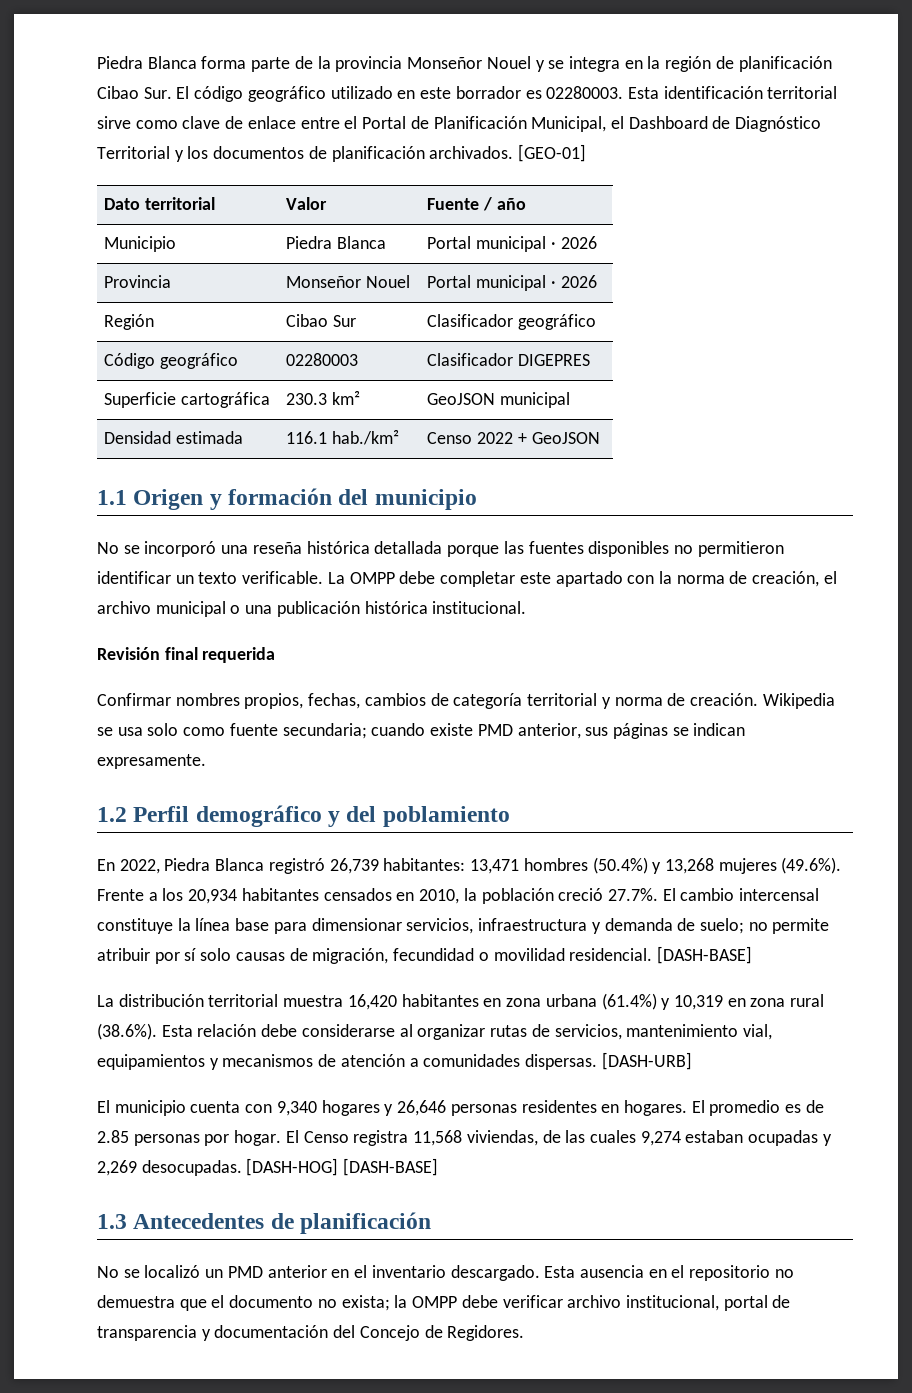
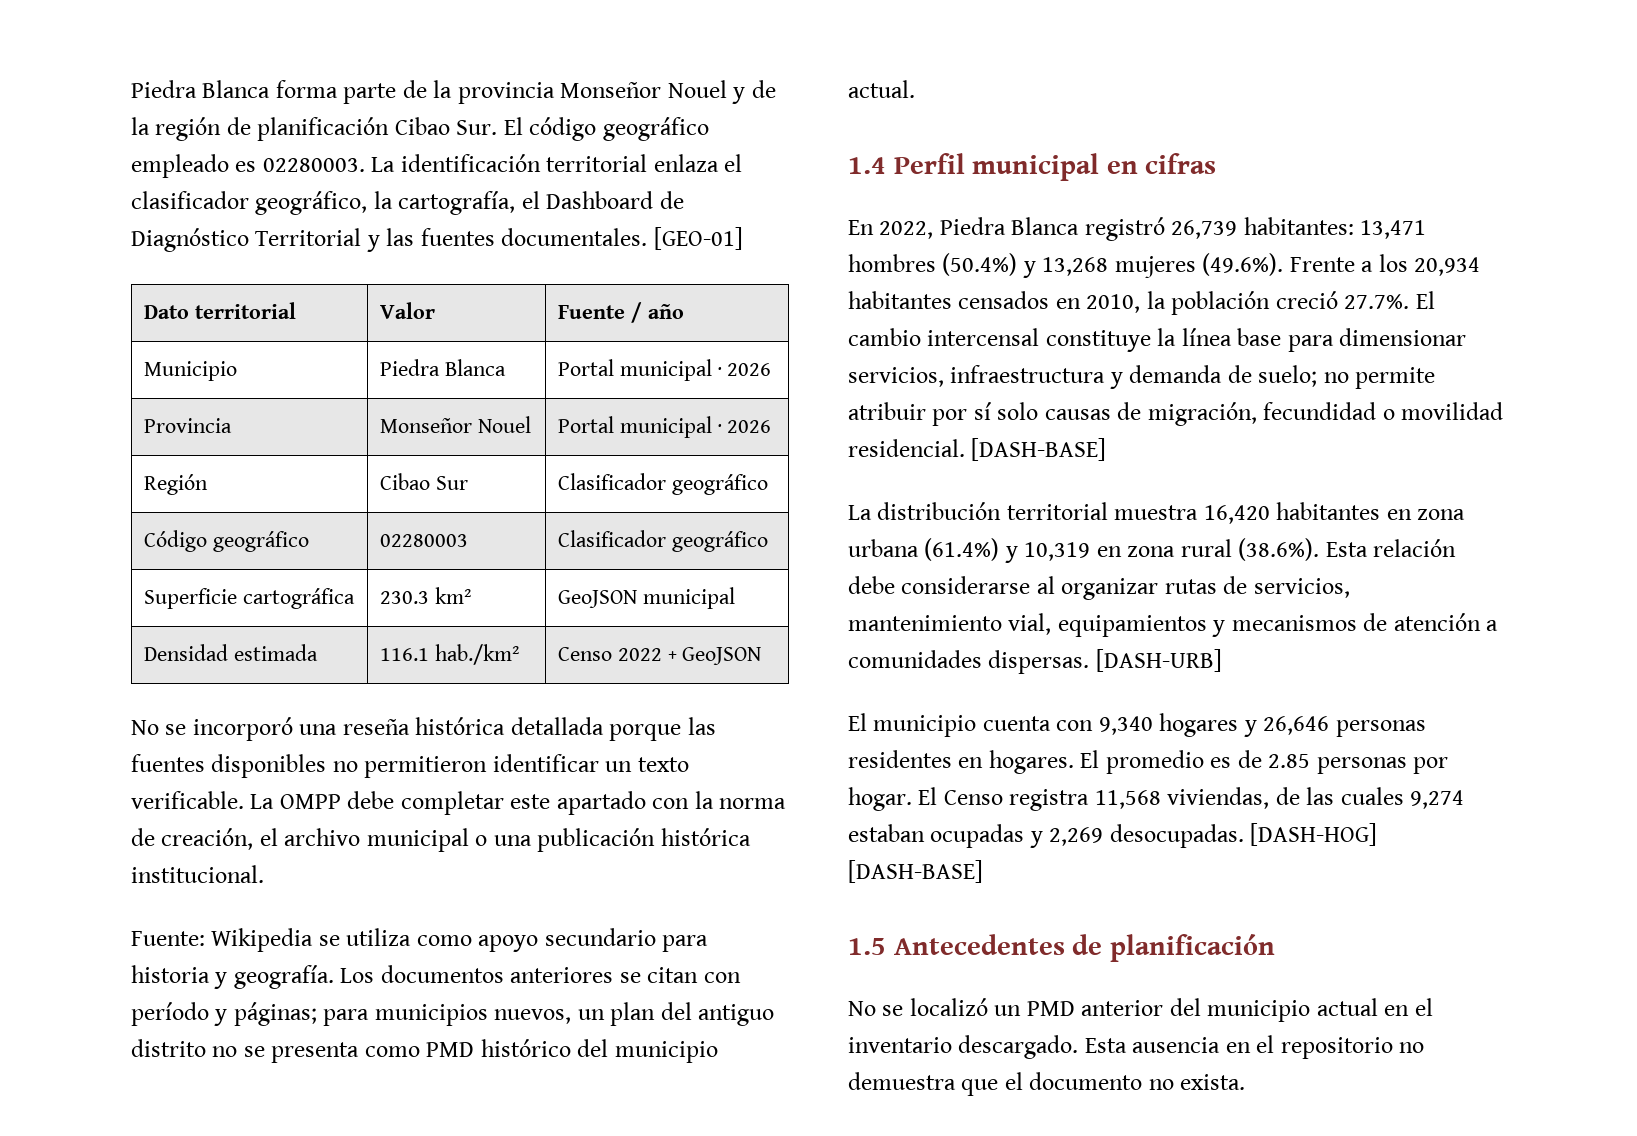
[548,56,643,72] se integra en -> [751,80,776,98] de
[330,86,521,99] utilizado en este borrador -> [131,154,229,178] empleado
[627,87,659,99] Esta -> [371,157,396,172] La
[97,116,607,132] sirve como clave de enlace entre el Portal de Planificación Municipal, -> [653,154,743,172] [131,191,516,215] enlaza el clasificador geográfico, la cartografía,
[187,146,514,162] los documentos de planificación archivados. -> [386,228,648,246] las fuentes documentales.
[518,354,591,366] DIGEPRES -> [671,531,768,552] geográfico
[97,488,477,510] // 1.1 Origen y formación del municipio -> (762, 656) none
[97,647,276,663] [97,693,835,709] [97,723,746,739] [97,754,206,769] [97,805,510,827] Revisión final requerida // Confirmar nombres propios, fechas, cambios de categoría territorial y norma de creación. Wikipedia se usa solo como fuente secundaria; cuando existe PMD anterior, sus páginas se indican expresamente. // 1.2 Perfil demográfico y del poblamiento -> [131,928,709,952] [131,965,741,989] [131,1002,775,1026] [131,1039,718,1063] [848,80,915,98] [848,153,1217,181] Fuente: Wikipedia se utiliza como apoyo secundario para historia y geografía. Los documentos anteriores se citan con período y páginas; para municipios nuevos, un plan del antiguo distrito no se presenta como PMD histórico del municipio actual. // 1.4 Perfil municipal en cifras
[97,1214,127,1229] 1.3 -> [848,938,886,955] 1.5
(327, 1271) none -> [1169,998,1378,1022] del municipio actual
[341,1295,791,1311] [97,1325,525,1341] exista; la OMPP debe verificar archivo institucional, portal de transparencia y documentación del Concejo de Regidores. -> [1180,1074,1246,1090] exista.

